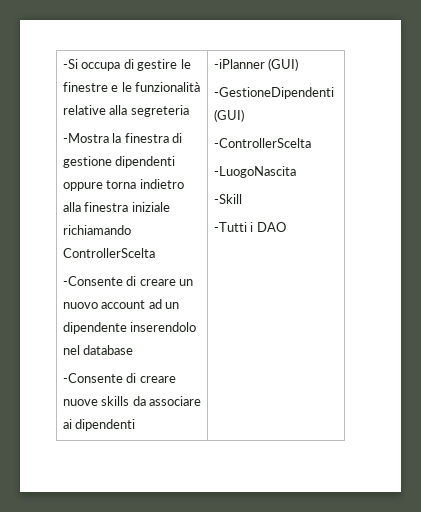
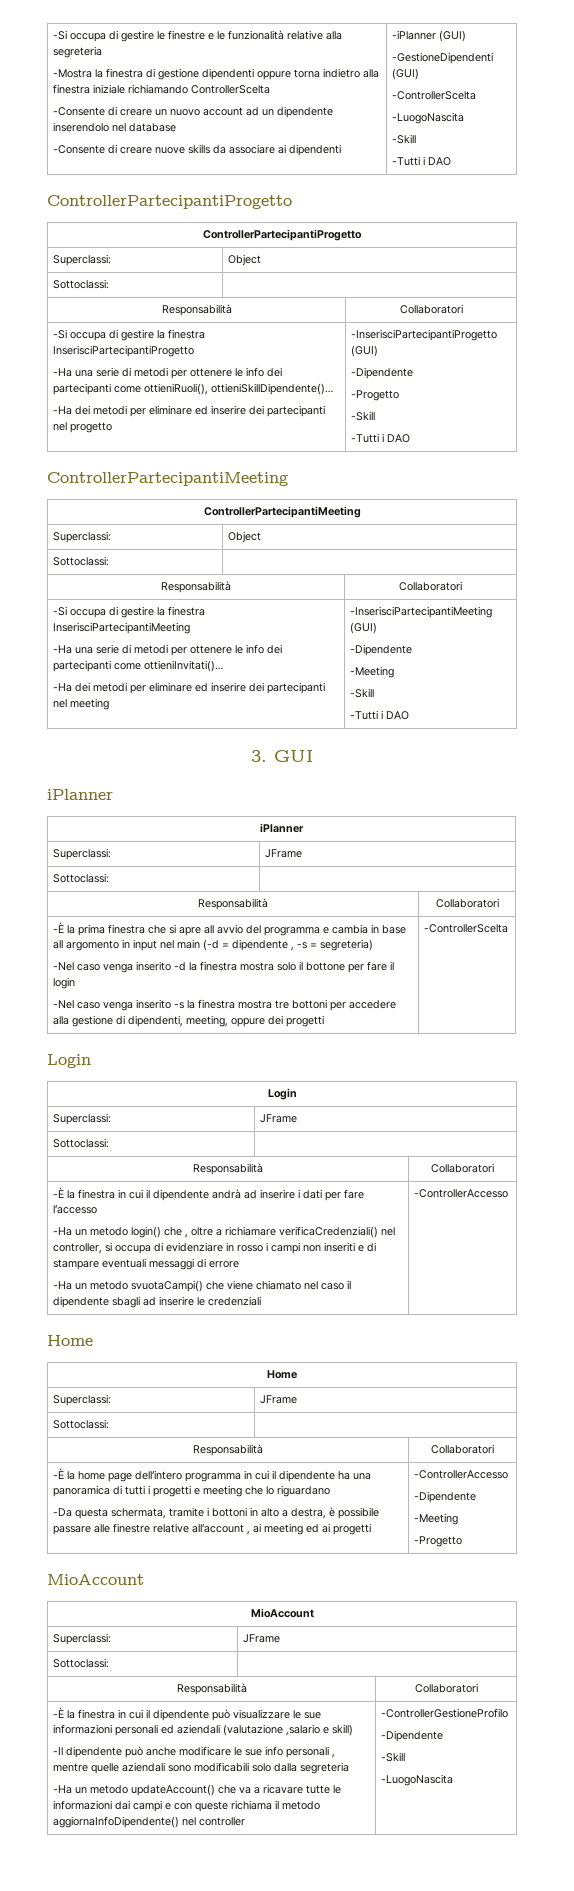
(286, 227) none -> [47,195,292,209] [203,229,362,241] [53,254,112,266] [228,254,262,266] [53,279,110,289] [161,304,232,316] [399,304,463,314] [53,329,206,341] [53,345,195,357] [53,367,283,379] [53,383,334,395] [53,405,326,417] [53,422,113,433] [351,329,498,341] [351,345,379,357] [351,367,414,379] [351,390,400,401] [351,411,376,421] [351,433,411,443] [47,472,288,486] [203,506,361,518] [53,531,112,543] [228,531,262,543] [53,556,110,566] [161,581,231,593] [399,581,462,591] [53,606,206,618] [53,622,191,634] [53,644,283,656] [53,660,224,672] [53,682,326,694] [53,698,110,710] [350,606,493,618] [350,622,378,634] [350,644,413,656] [350,666,395,678] [350,688,375,698] [350,710,410,720] [251,750,313,762] [47,789,113,800] [260,823,304,833] [53,848,112,860] [265,849,303,858] [53,873,110,883] [198,898,268,910] [435,898,499,908] [53,922,407,936] [53,939,374,951] [53,961,395,973] [53,977,76,989] [53,999,397,1011] [53,1015,325,1027] [424,924,509,933] [47,1054,91,1068] [267,1088,297,1100] [53,1113,112,1125] [260,1114,298,1123] [53,1138,110,1148] [193,1163,263,1175] [431,1163,494,1173] [53,1187,365,1201] [53,1205,98,1214] [53,1226,396,1238] [53,1242,377,1254] [53,1258,240,1270] [53,1280,352,1292] [53,1296,262,1308] [414,1189,509,1198] [47,1335,93,1346] [267,1370,297,1379] [53,1394,112,1406] [260,1395,298,1404] [53,1419,110,1429] [193,1444,263,1456] [431,1444,494,1454] [53,1468,372,1482] [53,1485,331,1497] [53,1507,380,1519] [53,1523,372,1535] [414,1470,509,1479] [414,1491,477,1503] [414,1513,459,1525] [414,1536,463,1547] [47,1574,144,1585] [250,1608,314,1618] [53,1633,112,1645] [243,1634,281,1643] [53,1658,110,1668] [176,1683,247,1695] [414,1683,478,1693] [53,1707,322,1721] [53,1724,354,1736] [53,1746,336,1758] [53,1762,350,1774] [53,1784,342,1796] [53,1800,321,1812] [53,1816,246,1828] [381,1708,509,1718] [381,1730,444,1742] [381,1752,406,1762] [381,1774,454,1786] // ControllerPartecipantiProgetto // ControllerPartecipantiProgetto // Superclassi: | Object // Sottoclassi: | // Responsabilità | Collaboratori // -Si occupa di gestire la finestra InserisciPartecipantiProgetto // -Ha una serie di metodi per ottenere le info dei partecipanti come ottieniRuoli(), ottieniSkillDipendente()… // -Ha dei metodi per eliminare ed inserire dei partecipanti nel progetto | -InserisciPartecipantiProgetto (GUI) // -Dipendente // -Progetto // -Skill // -Tutti i DAO // ControllerPartecipantiMeeting // ControllerPartecipantiMeeting // Superclassi: | Object // Sottoclassi: | // Responsabilità | Collaboratori // -Si occupa di gestire la finestra InserisciPartecipantiMeeting // -Ha una serie di metodi per ottenere le info dei partecipanti come ottieniInvitati()… // -Ha dei metodi per eliminare ed inserire dei partecipanti nel meeting | -InserisciPartecipantiMeeting (GUI) // -Dipendente // -Meeting // -Skill // -Tutti i DAO // 3. GUI // iPlanner // iPlanner // Superclassi: | JFrame // Sottoclassi: | // Responsabilità | Collaboratori // -È la prima finestra che si apre all avvio del programma e cambia in base all argomento in input nel main (-d = dipendente , -s = segreteria) // -Nel caso venga inserito -d la finestra mostra solo il bottone per fare il login // -Nel caso venga inserito -s la finestra mostra tre bottoni per accedere alla gestione di dipendenti, meeting, oppure dei progetti | -ControllerScelta // Login // Login // Superclassi: | JFrame // Sottoclassi: | // Responsabilità | Collaboratori // -È la finestra in cui il dipendente andrà ad inserire i dati per fare l’accesso // -Ha un metodo login() che , oltre a richiamare verificaCredenziali() nel controller, si occupa di evidenziare in rosso i campi non inseriti e di stampare eventuali messaggi di errore // -Ha un metodo svuotaCampi() che viene chiamato nel caso il dipendente sbagli ad inserire le credenziali | -ControllerAccesso // Home // Home // Superclassi: | JFrame // Sottoclassi: | // Responsabilità | Collaboratori // -È la home page dell’intero programma in cui il dipendente ha una panoramica di tutti i progetti e meeting che lo riguardano // -Da questa schermata, tramite i bottoni in alto a destra, è possibile passare alle finestre relative all’account , ai meeting ed ai progetti | -ControllerAccesso // -Dipendente // -Meeting // -Progetto // MioAccount // MioAccount // Superclassi: | JFrame // Sottoclassi: | // Responsabilità | Collaboratori // -È la finestra in cui il dipendente può visualizzare le sue informazioni personali ed aziendali (valutazione ,salario e skill) // -Il dipendente può anche modificare le sue info personali , mentre quelle aziendali sono modificabili solo dalla segreteria // -Ha un metodo updateAccount() che va a ricavare tutte le informazioni dai campi e con queste richiama il metodo aggiornaInfoDipendente() nel controller | -ControllerGestioneProfilo // -Dipendente // -Skill // -LuogoNascita

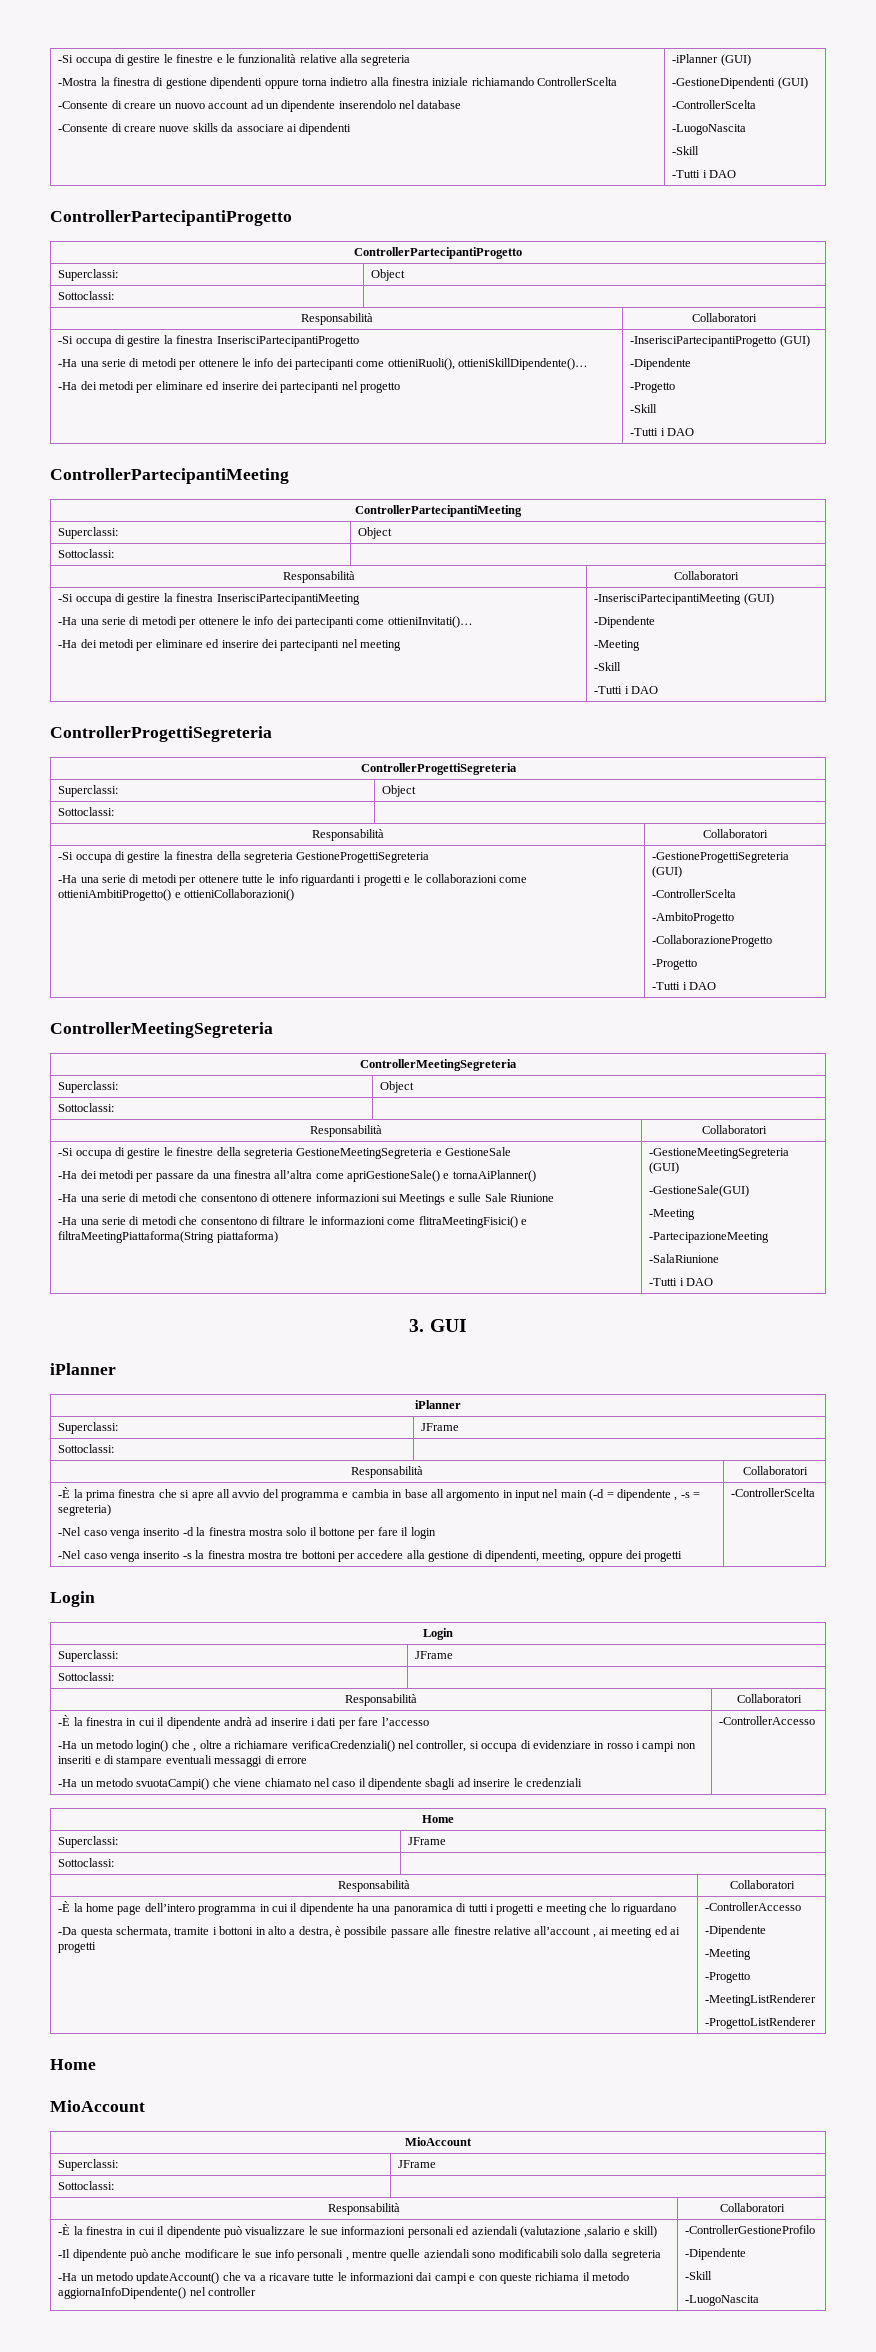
(410, 715) none -> [50,726,272,742] [360,763,517,775] [58,785,119,797] [382,785,417,797] [58,807,115,816] [311,829,384,841] [703,829,768,838] [58,851,430,863] [58,874,528,886] [58,889,295,901] [652,852,790,863] [652,866,683,878] [652,889,737,898] [652,912,735,924] [652,935,773,947] [652,959,698,970] [652,982,717,990] [50,1022,273,1038] [360,1059,517,1071] [58,1081,119,1093] [380,1081,415,1093] [58,1103,115,1112] [310,1125,382,1137] [701,1125,767,1134] [58,1147,512,1159] [58,1170,536,1182] [58,1193,554,1205] [58,1216,528,1228] [58,1231,278,1243] [649,1148,790,1159] [649,1162,680,1174] [649,1185,750,1197] [649,1209,696,1220] [649,1232,770,1243] [649,1254,720,1263] [649,1278,714,1286] // ControllerProgettiSegreteria // ControllerProgettiSegreteria // Superclassi: | Object // Sottoclassi: | // Responsabilità | Collaboratori // -Si occupa di gestire la finestra della segreteria GestioneProgettiSegreteria // -Ha una serie di metodi per ottenere tutte le info riguardanti i progetti e le collaborazioni come ottieniAmbitiProgetto() e ottieniCollaborazioni() | -GestioneProgettiSegreteria (GUI) // -ControllerScelta // -AmbitoProgetto // -CollaborazioneProgetto // -Progetto // -Tutti i DAO // ControllerMeetingSegreteria // ControllerMeetingSegreteria // Superclassi: | Object // Sottoclassi: | // Responsabilità | Collaboratori // -Si occupa di gestire le finestre della segreteria GestioneMeetingSegreteria e GestioneSale // -Ha dei metodi per passare da una finestra all’altra come apriGestioneSale() e tornaAiPlanner() // -Ha una serie di metodi che consentono di ottenere informazioni sui Meetings e sulle Sale Riunione // -Ha una serie di metodi che consentono di filtrare le informazioni come flitraMeetingFisici() e filtraMeetingPiattaforma(String piattaforma) | -GestioneMeetingSegreteria (GUI) // -GestioneSale(GUI) // -Meeting // -PartecipazioneMeeting // -SalaRiunione // -Tutti i DAO
[47,1335,93,1346] // Home -> (816, 1720) none
(463, 1541) none -> [705,1994,817,2006] [705,2017,817,2029] [50,2059,96,2070] // -MeetingListRenderer // -ProgettoListRenderer // Home

